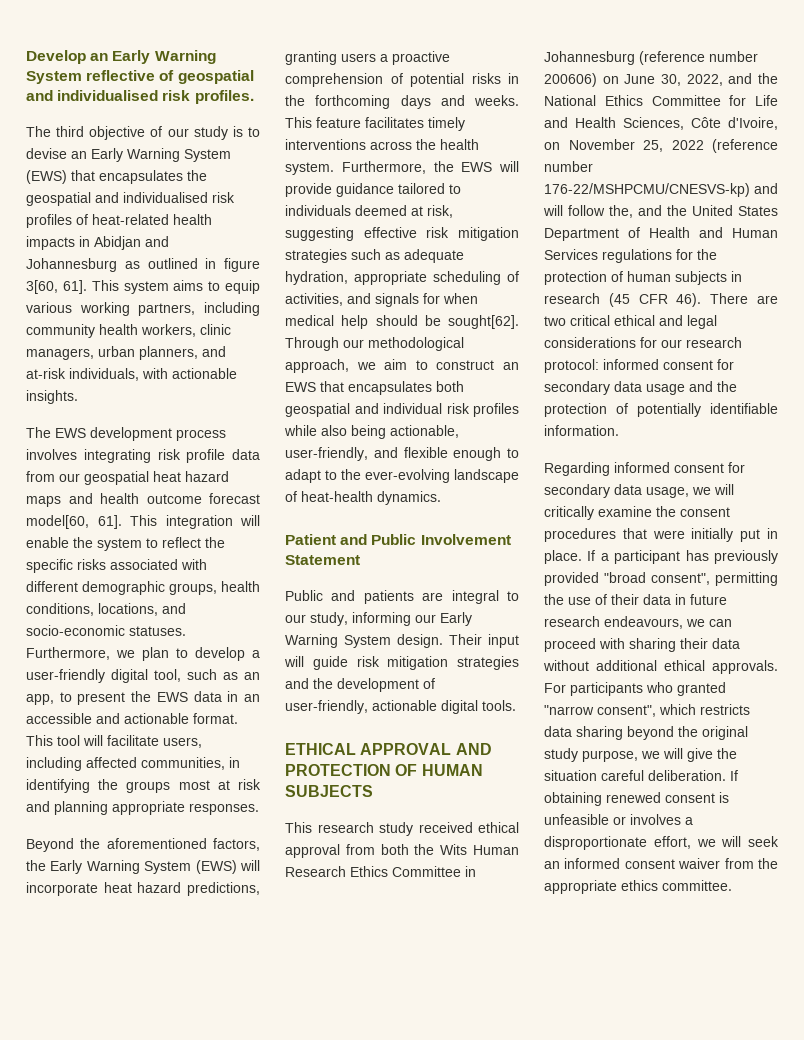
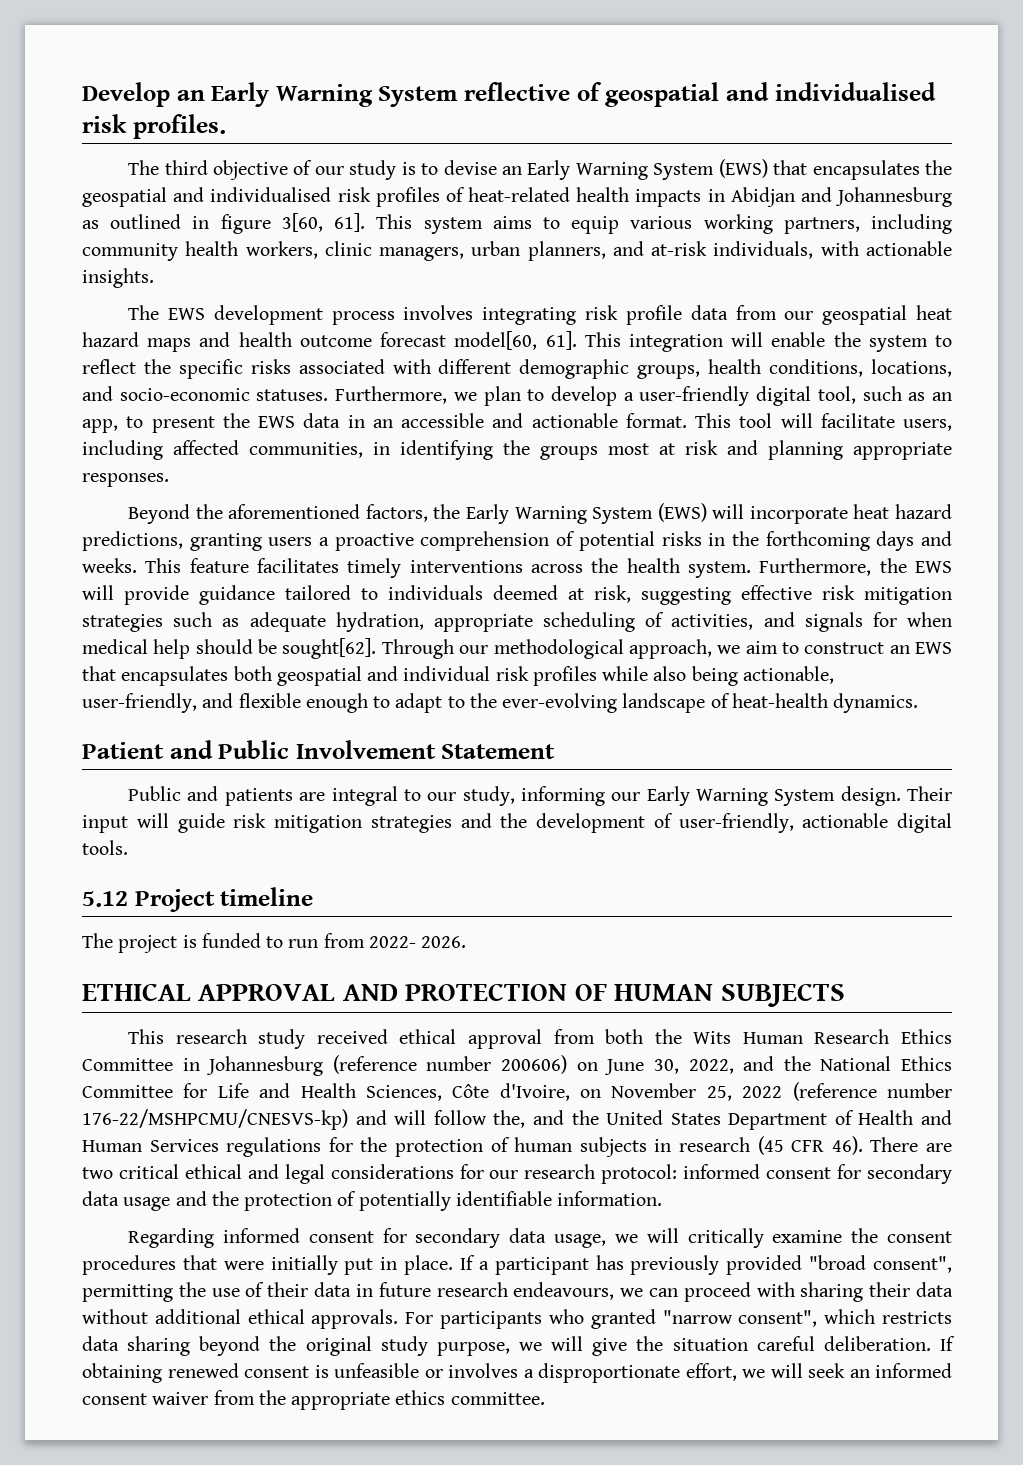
(516, 705) none -> [82,887,314,912] [82,933,467,953] // 5.12 Project timeline // The project is funded to run from 2022- 2026.

